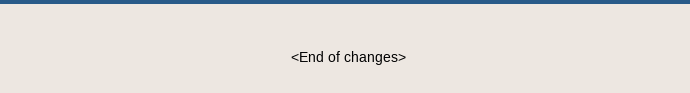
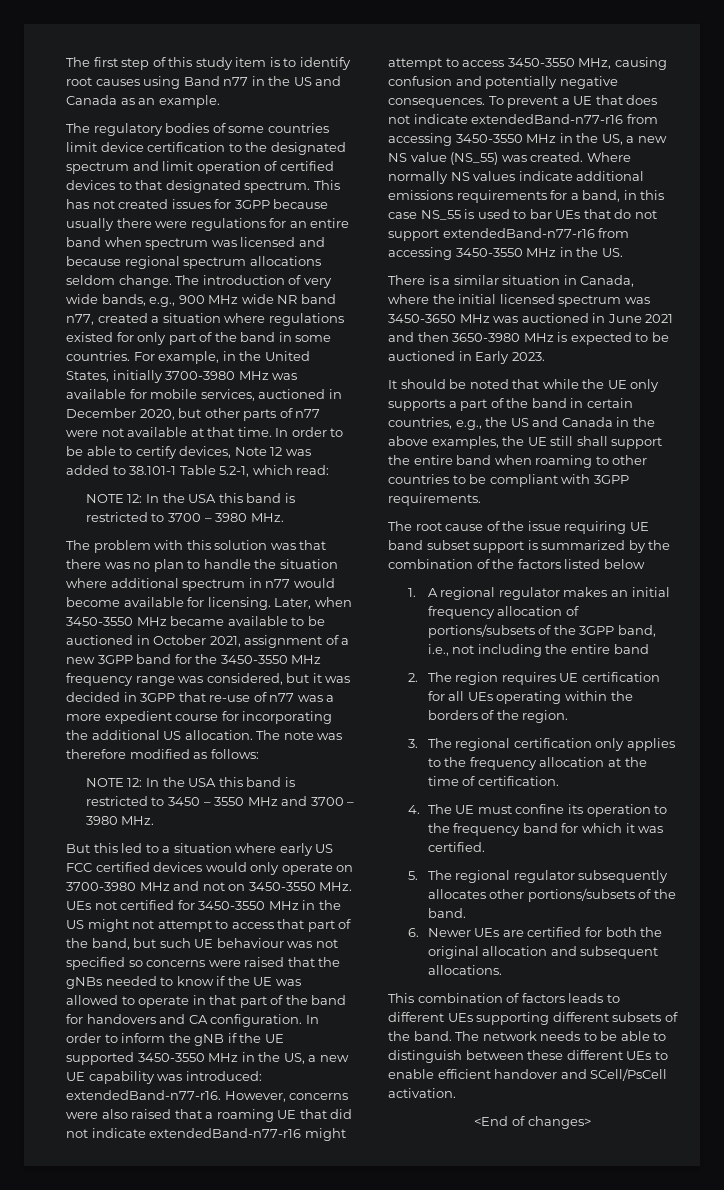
(290, 56) none -> [66,57,351,70] [66,76,342,89] [66,95,220,108] [66,123,329,136] [66,142,346,155] [66,161,334,174] [66,180,340,193] [66,199,329,209] [66,218,350,231] [66,237,325,250] [66,256,321,269] [66,275,332,288] [66,294,336,307] [66,313,344,326] [66,332,332,345] [66,351,310,364] [66,370,298,383] [66,389,342,401] [66,408,321,421] [66,427,344,437] [66,446,311,459] [66,465,330,477] [85,493,295,503] [85,512,284,522] [66,540,327,553] [66,559,338,572] [66,578,335,591] [66,597,352,610] [66,616,325,626] [66,635,350,648] [66,654,322,664] [66,673,351,686] [66,692,335,702] [66,711,333,724] [66,730,343,740] [66,749,259,759] [85,777,295,787] [85,796,355,806] [85,816,155,825] [66,843,334,856] [66,862,354,875] [66,881,353,891] [66,900,341,910] [66,919,352,932] [66,938,338,950] [66,957,341,970] [66,976,301,989] [66,995,347,1008] [66,1014,319,1027] [66,1033,284,1046] [66,1052,349,1065] [66,1071,262,1084] [66,1090,349,1102] [66,1109,353,1122] [66,1128,346,1141] [388,57,667,70] [388,76,618,89] [388,95,658,108] [388,114,658,124] [388,133,667,146] [388,152,631,165] [388,171,645,184] [388,190,665,203] [388,209,657,220] [388,228,630,241] [388,247,623,260] [388,275,635,287] [388,294,650,307] [388,313,674,323] [388,332,669,345] [388,351,545,364] [388,379,660,392] [388,398,633,411] [388,417,655,430] [388,436,663,449] [388,455,648,468] [388,474,629,487] [388,493,481,506] [388,521,649,534] [388,540,671,553] [388,559,645,569] [407,587,670,600] [427,606,579,619] [427,624,657,638] [427,644,649,657] [407,672,661,685] [427,691,633,704] [427,710,569,723] [407,738,676,751] [427,757,647,770] [427,776,559,786] [407,804,668,817] [427,823,664,836] [427,842,485,852] [407,870,669,883] [427,888,677,902] [427,908,466,918] [407,927,663,937] [427,946,659,959] [427,965,502,975] [388,993,620,1003] [388,1012,678,1025] [388,1031,667,1041] [388,1050,668,1063] [388,1068,668,1081] [388,1088,456,1098] The first step of this study item is to identify root causes using Band n77 in the US and Canada as an example. // The regulatory bodies of some countries limit device certification to the designated spectrum and limit operation of certified devices to that designated spectrum. This has not created issues for 3GPP because usually there were regulations for an entire band when spectrum was licensed and because regional spectrum allocations seldom change. The introduction of very wide bands, e.g., 900 MHz wide NR band n77, created a situation where regulations existed for only part of the band in some countries. For example, in the United States, initially 3700-3980 MHz was available for mobile services, auctioned in December 2020, but other parts of n77 were not available at that time. In order to be able to certify devices, Note 12 was added to 38.101-1 Table 5.2-1, which read: // NOTE 12: In the USA this band is restricted to 3700 – 3980 MHz. // The problem with this solution was that there was no plan to handle the situation where additional spectrum in n77 would become available for licensing. Later, when 3450-3550 MHz became available to be auctioned in October 2021, assignment of a new 3GPP band for the 3450-3550 MHz frequency range was considered, but it was decided in 3GPP that re-use of n77 was a more expedient course for incorporating the additional US allocation. The note was therefore modified as follows: // NOTE 12: In the USA this band is restricted to 3450 – 3550 MHz and 3700 – 3980 MHz. // But this led to a situation where early US FCC certified devices would only operate on 3700-3980 MHz and not on 3450-3550 MHz. UEs not certified for 3450-3550 MHz in the US might not attempt to access that part of the band, but such UE behaviour was not specified so concerns were raised that the gNBs needed to know if the UE was allowed to operate in that part of the band for handovers and CA configuration. In order to inform the gNB if the UE supported 3450-3550 MHz in the US, a new UE capability was introduced: extendedBand-n77-r16. However, concerns were also raised that a roaming UE that did not indicate extendedBand-n77-r16 might attempt to access 3450-3550 MHz, causing confusion and potentially negative consequences. To prevent a UE that does not indicate extendedBand-n77-r16 from accessing 3450-3550 MHz in the US, a new NS value (NS_55) was created. Where normally NS values indicate additional emissions requirements for a band, in this case NS_55 is used to bar UEs that do not support extendedBand-n77-r16 from accessing 3450-3550 MHz in the US. // There is a similar situation in Canada, where the initial licensed spectrum was 3450-3650 MHz was auctioned in June 2021 and then 3650-3980 MHz is expected to be auctioned in Early 2023. // It should be noted that while the UE only supports a part of the band in certain countries, e.g., the US and Canada in the above examples, the UE still shall support the entire band when roaming to other countries to be compliant with 3GPP requirements. // The root cause of the issue requiring UE band subset support is summarized by the combination of the factors listed below // 1. A regional regulator makes an initial frequency allocation of portions/subsets of the 3GPP band, i.e., not including the entire band // 2. The region requires UE certification for all UEs operating within the borders of the region. // 3. The regional certification only applies to the frequency allocation at the time of certification. // 4. The UE must confine its operation to the frequency band for which it was certified. // 5. The regional regulator subsequently allocates other portions/subsets of the band. // 6. Newer UEs are certified for both the original allocation and subsequent allocations. // This combination of factors leads to different UEs supporting different subsets of the band. The network needs to be able to distinguish between these different UEs to enable efficient handover and SCell/PsCell activation. //

